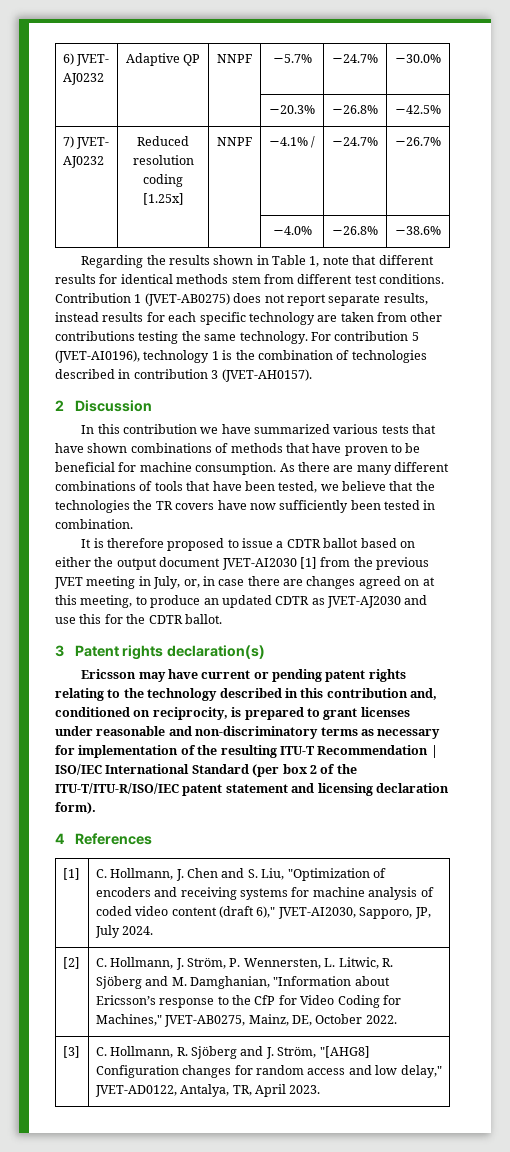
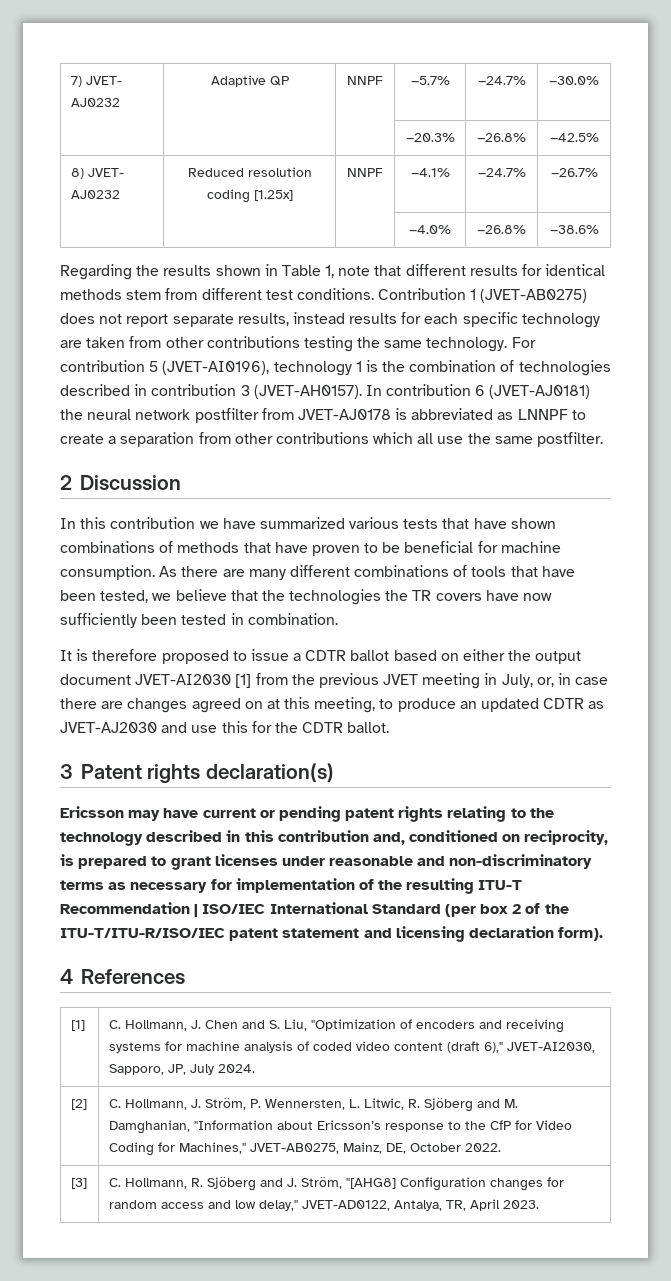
[62,53,74,65] 6) -> [70,76,82,87] 7)
[62,136,74,148] 7) -> [70,168,84,179] 8)
[311,136,316,148] / -> (450, 172) none
(312, 375) none -> [365,384,591,399] [60,408,586,423] [60,432,604,447] In contribution 6 (JVET-AJ0181) the neural network postfilter from JVET-AJ0178 is abbreviated as LNNPF to create a separation from other contributions which all use the same postfilter.

